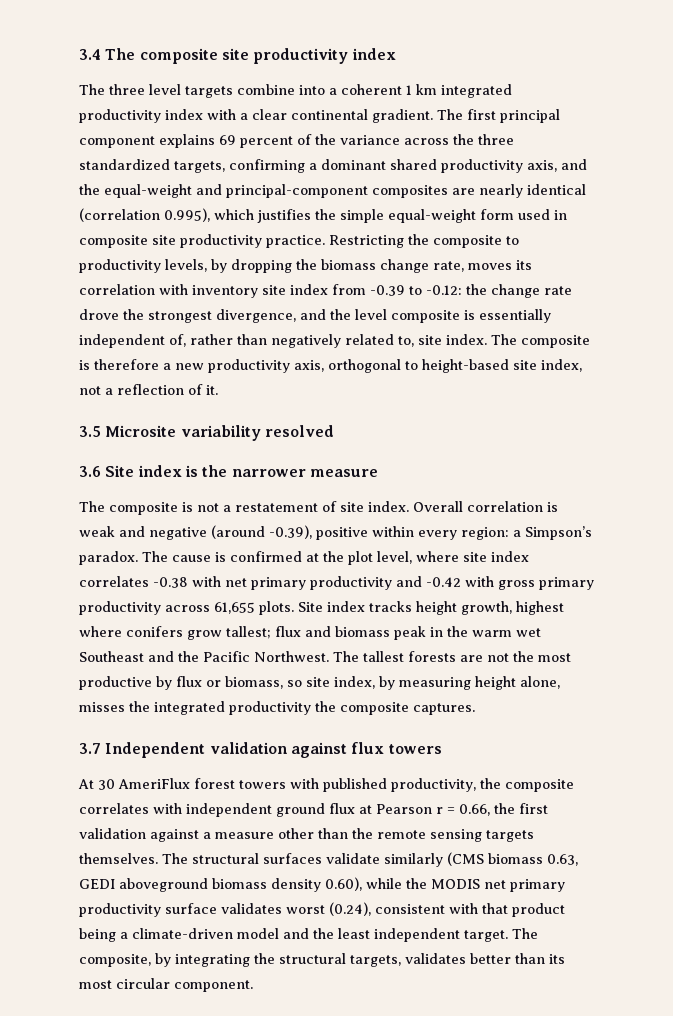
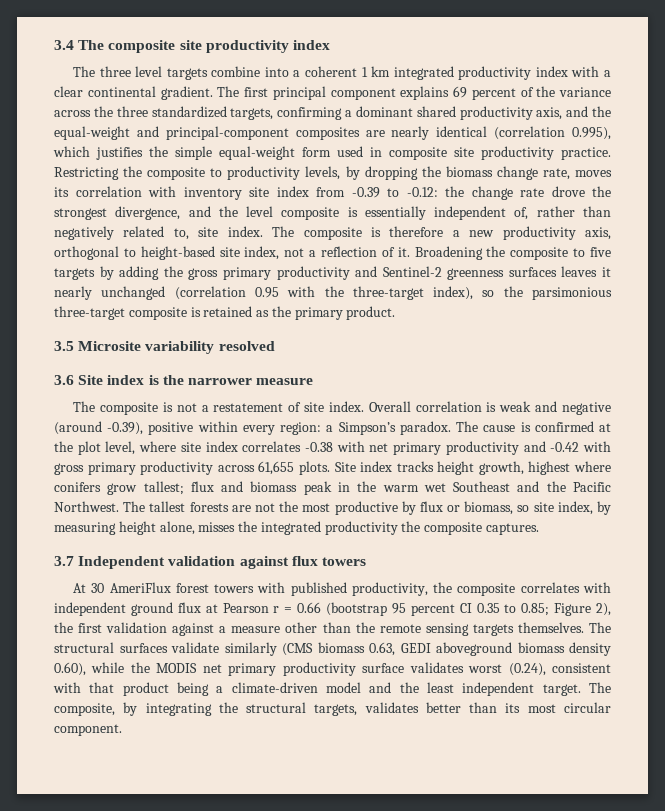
(218, 390) none -> [414,246,611,260] [54,266,611,280] [54,286,613,300] [54,306,396,320] Broadening the composite to five targets by adding the gross primary productivity and Sentinel-2 greenness surfaces leaves it nearly unchanged (correlation 0.95 with the three-target index), so the parsimonious three-target composite is retained as the primary product.
[459,804,490,816] 0.66, -> [297,602,611,616] 0.66 (bootstrap 95 percent CI 0.35 to 0.85; Figure 2),

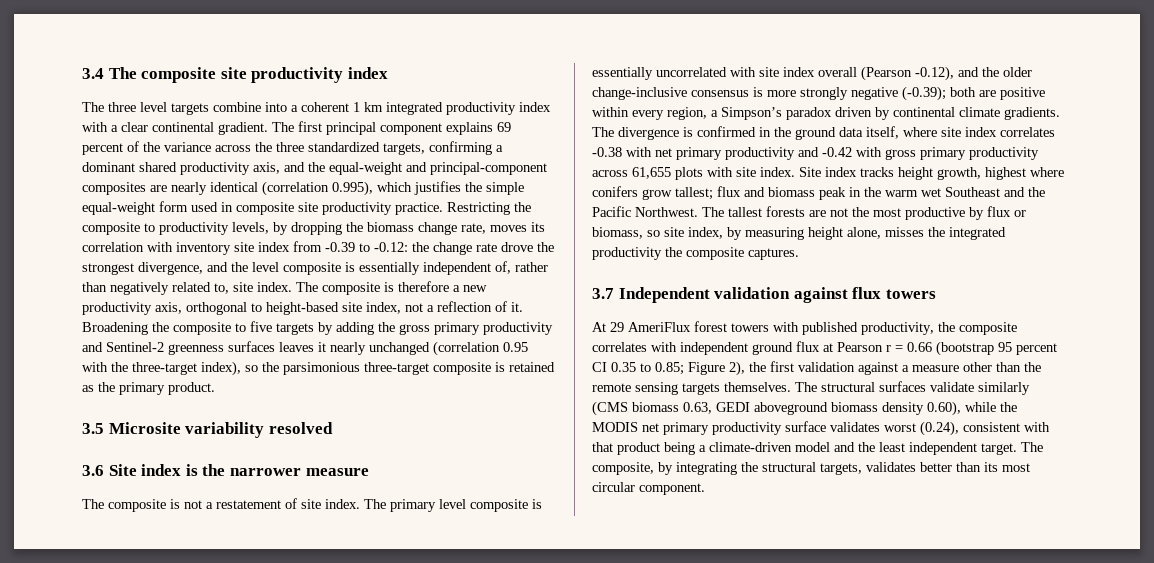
[368,401,611,415] [54,421,144,435] Overall correlation is weak and negative (around -0.39), -> [364,499,542,512] [592,66,1032,81] [592,86,996,101] The primary level composite is essentially uncorrelated with site index overall (Pearson -0.12), and the older change-inclusive consensus is more strongly negative (-0.39); both are
[280,422,322,435] region: -> [667,107,707,120] region,
[399,421,611,435] [54,441,136,455] paradox. The cause is confirmed at the plot level, -> [786,107,1060,120] [592,126,899,140] paradox driven by continental climate gradients. The divergence is confirmed in the ground data itself,
[298,461,330,475] plots. -> [675,167,795,180] plots with site index.
[91,583,105,593] 30 -> [610,322,624,332] 29

